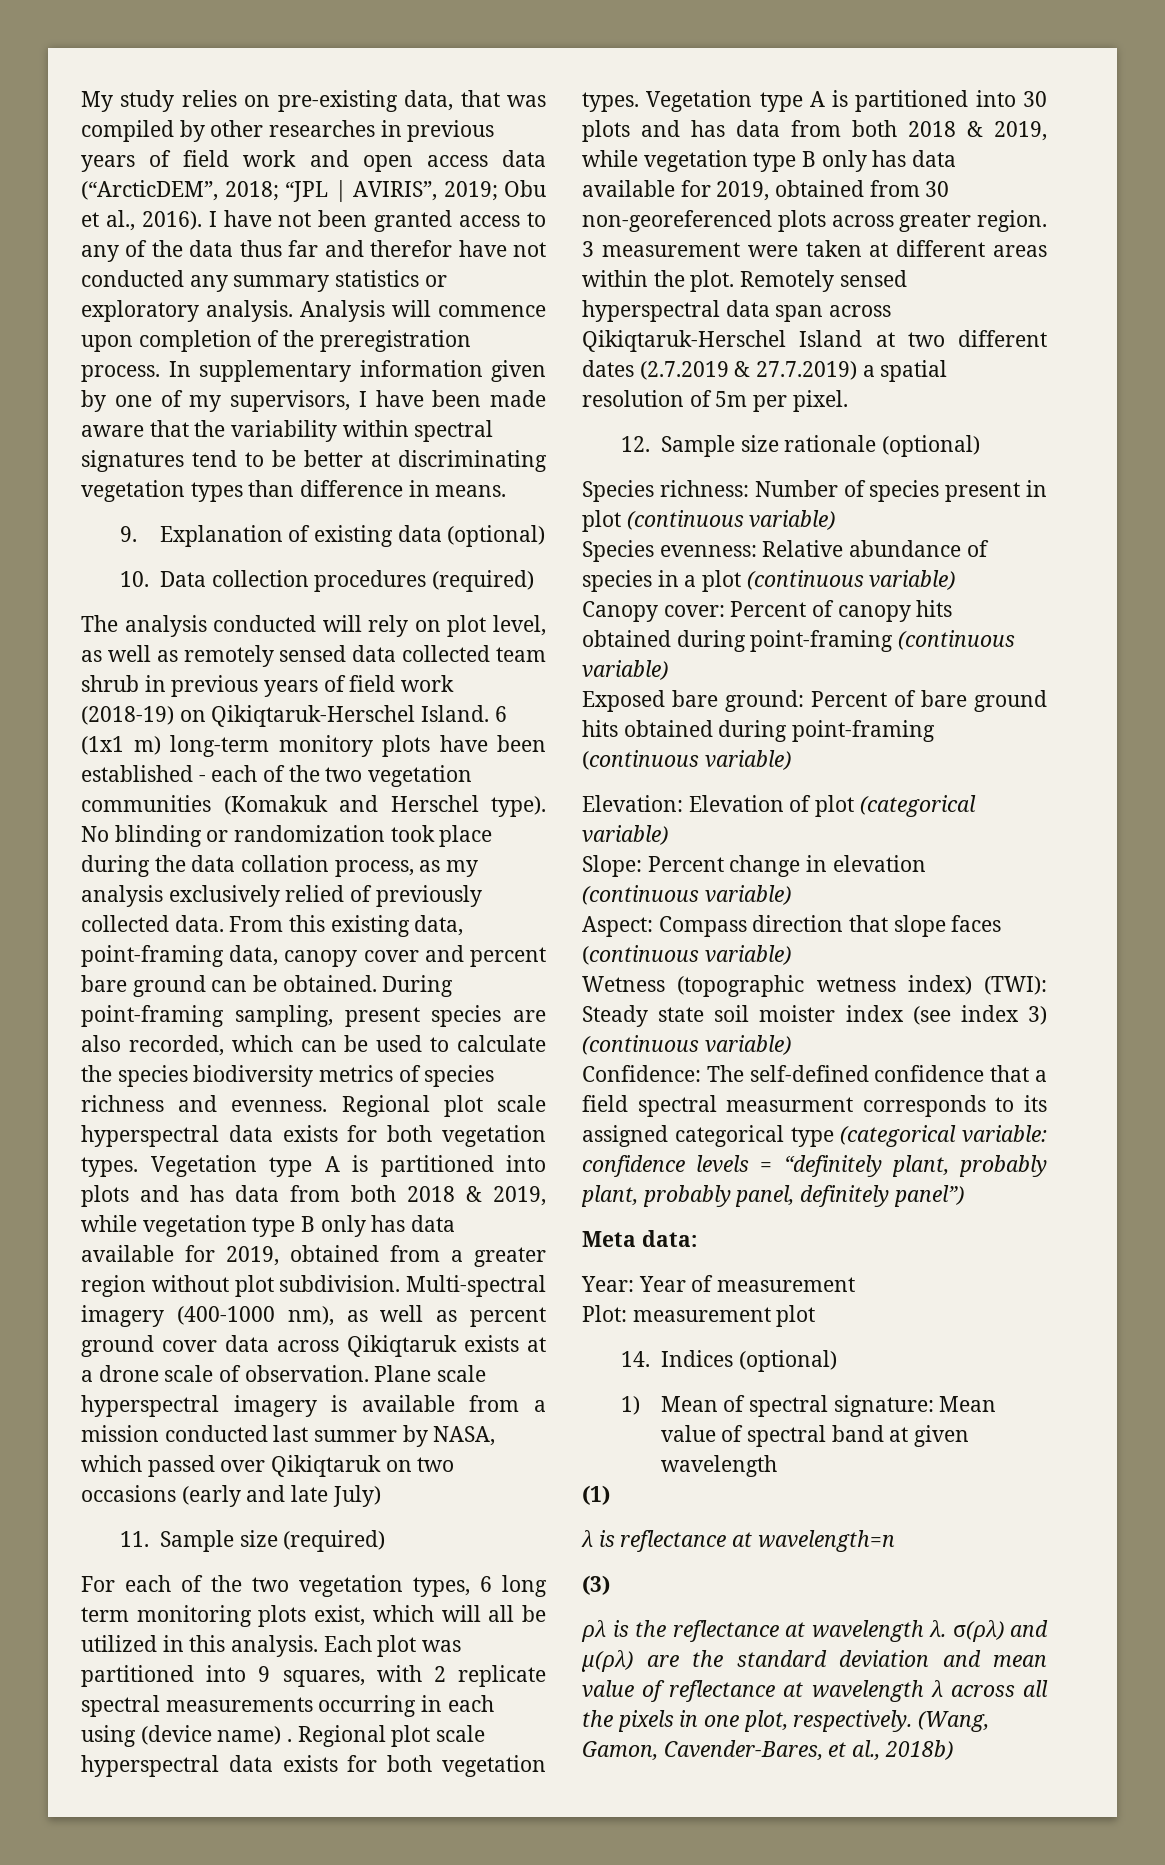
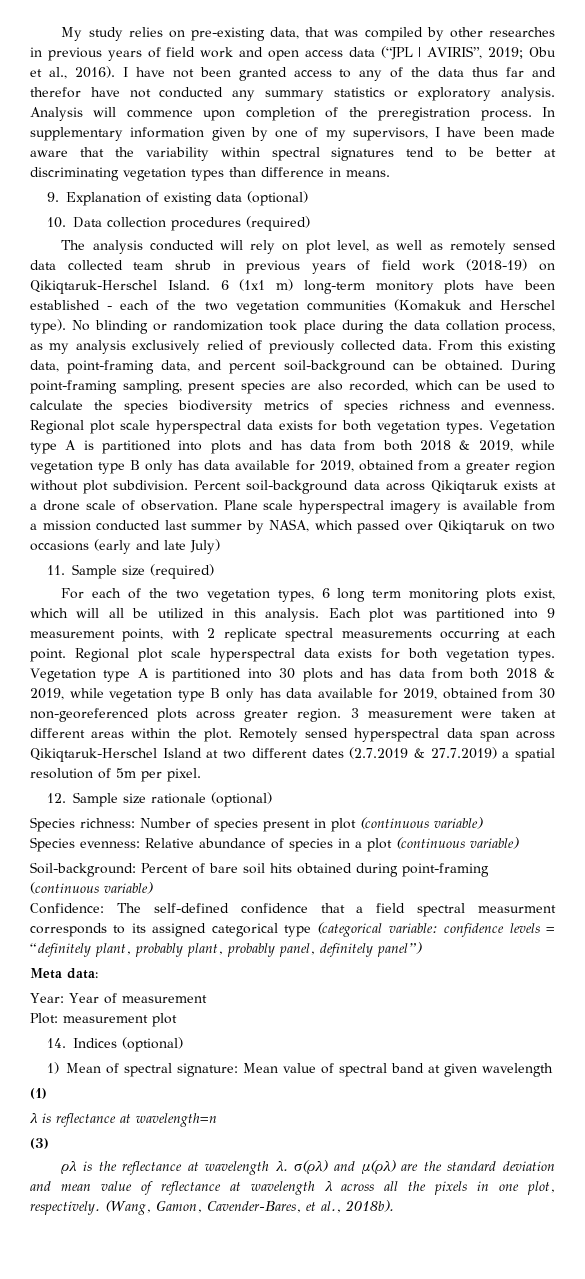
[81,180,328,202] (“ArcticDEM”, 2018; “JPL -> [380,46,413,60] (“JPL
[284,945,546,967] [81,975,206,997] canopy cover and percent bare ground -> [198,360,386,374] and percent soil-background
[406,1275,546,1297] [81,1305,546,1327] [81,1335,217,1357] Multi-spectral imagery (400-1000 nm), as well as percent ground cover -> [194,480,349,494] Percent soil-background
[282,1670,365,1687] squares, -> [30,628,164,642] measurement points,
[421,1695,494,1712] [81,1725,293,1747] in each using (device name) . -> [507,628,557,638] [30,648,66,662] at each point.
[582,600,953,622] [582,630,1016,652] [582,660,668,680] [582,690,1047,712] [582,720,936,742] [582,750,791,770] [582,795,976,817] [582,825,668,845] [582,855,926,877] [582,885,791,905] [582,915,1002,937] [582,945,791,965] [582,975,1047,997] [582,1005,1047,1027] [582,1035,791,1055] Canopy cover: Percent of canopy hits obtained during point-framing (continuous variable) // Exposed bare ground: Percent of bare ground hits obtained during point-framing (continuous variable) // Elevation: Elevation of plot (categorical variable) // Slope: Percent change in elevation (continuous variable) // Aspect: Compass direction that slope faces (continuous variable) // Wetness (topographic wetness index) (TWI): Steady state soil moister index (see index 3) (continuous variable) -> [30,862,489,877] [30,882,153,894] Soil-background: Percent of bare soil hits obtained during point-framing (continuous variable)
[884,1740,953,1760] 2018b) -> [344,1200,394,1212] 2018b).

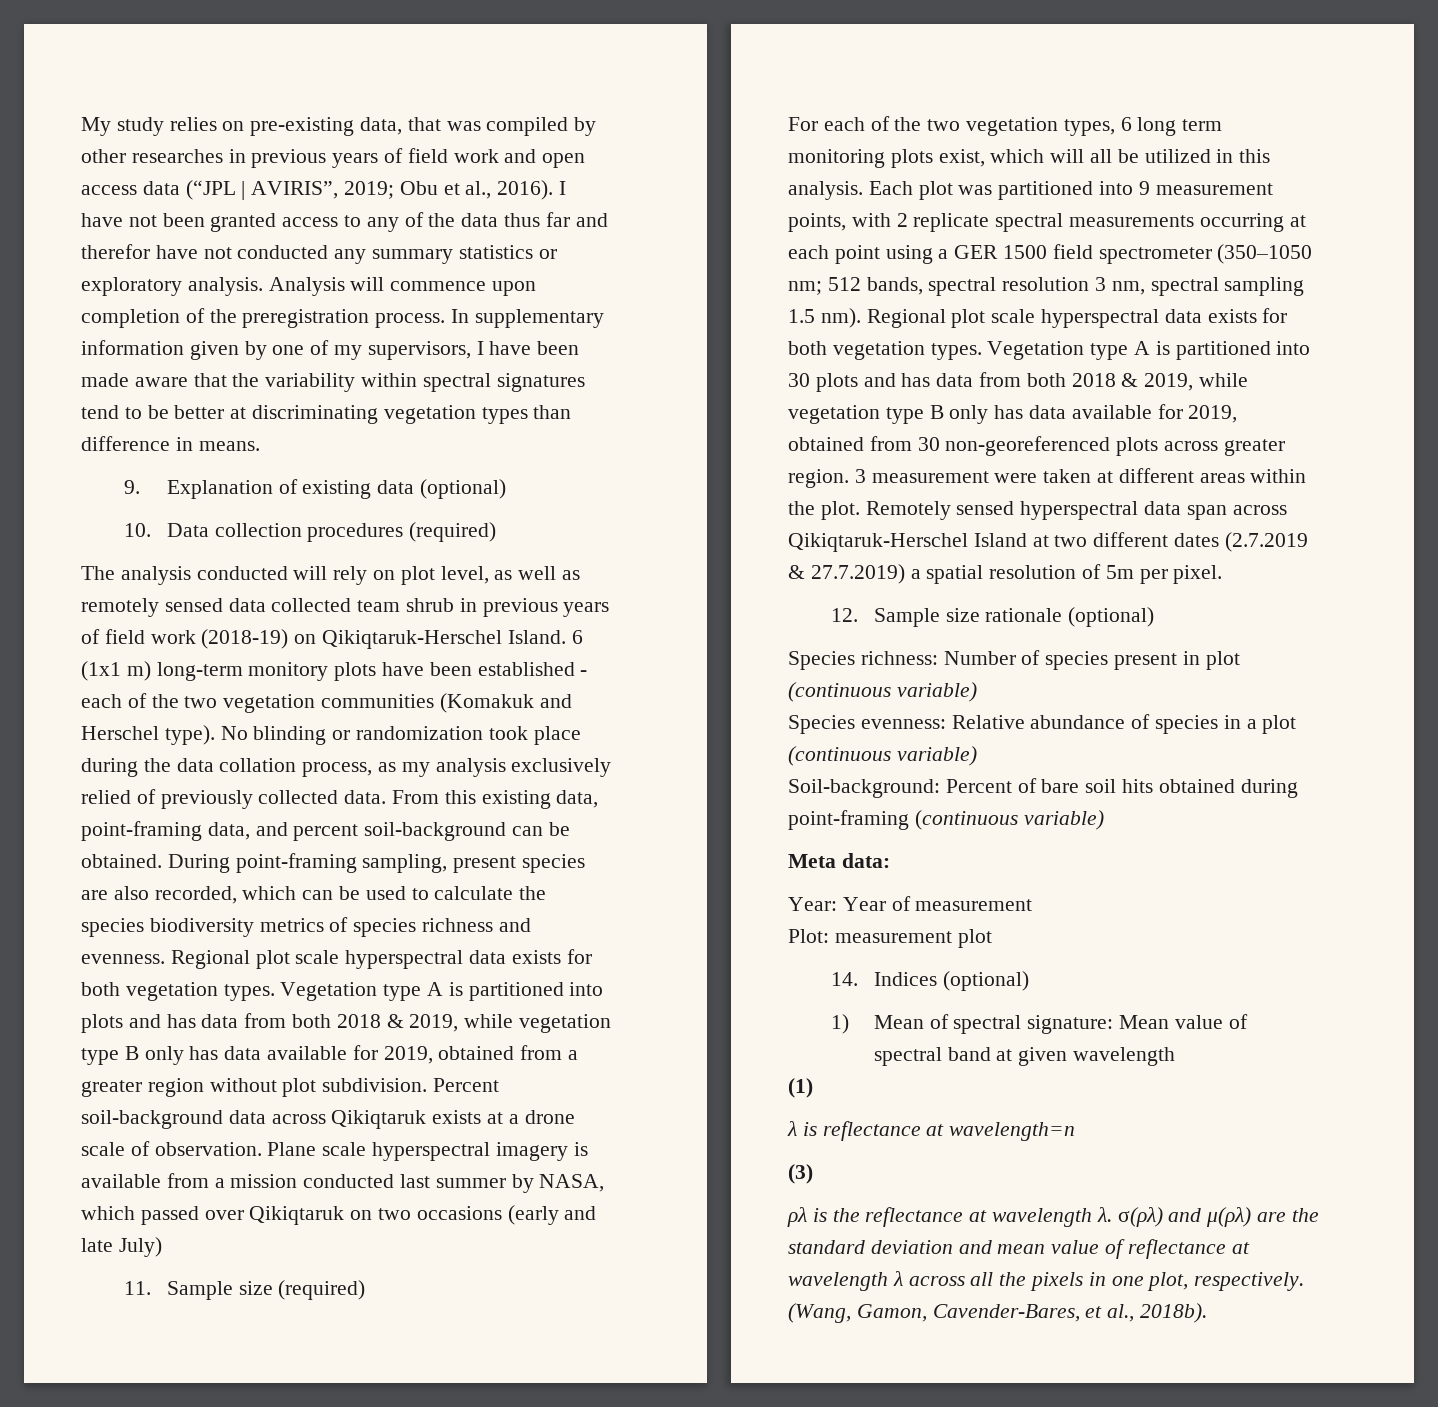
[30,648,66,662] point. -> [834,244,1313,264] [788,277,1305,296] [788,308,861,328] point using a GER 1500 field spectrometer (350–1050 nm; 512 bands, spectral resolution 3 nm, spectral sampling 1.5 nm).
[30,903,556,917] [30,922,555,937] [30,942,422,957] // Confidence: The self-defined confidence that a field spectral measurment corresponds to its assigned categorical type (categorical variable: confidence levels = “definitely plant, probably plant, probably panel, definitely panel”) -> (1104, 820) none

